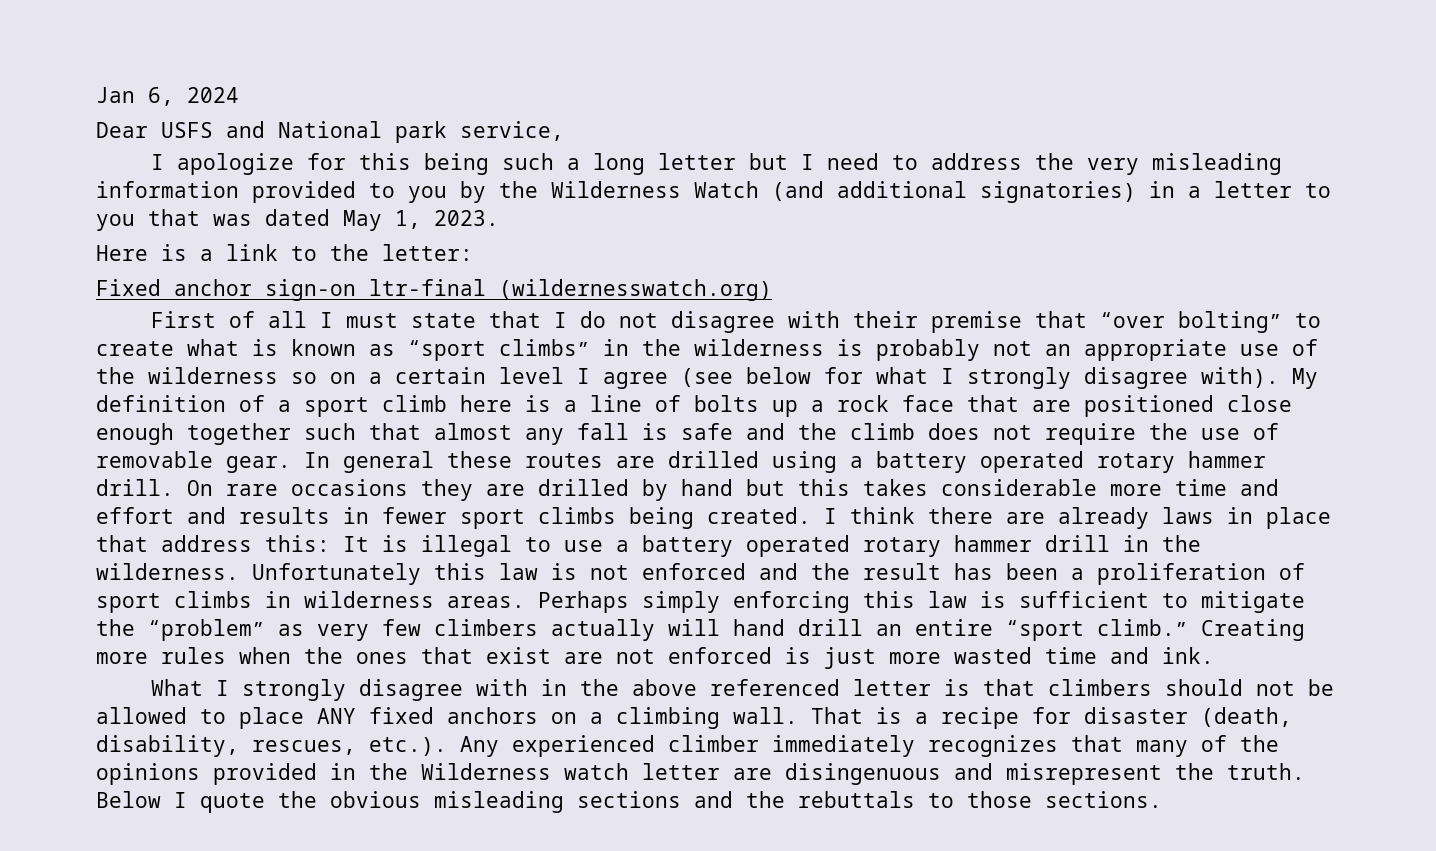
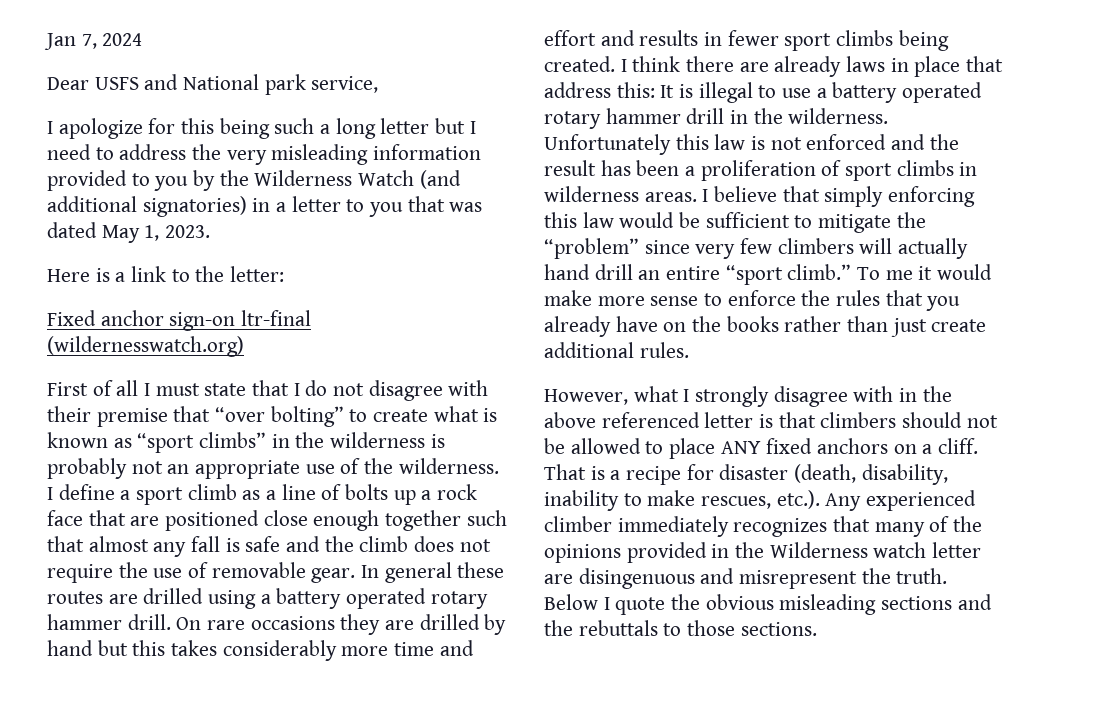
[148,87,174,106] 6, -> [81,34,97,49] 7,
[148,367,1318,389] [96,395,265,412] wilderness so on a certain level I agree (see below for what I strongly disagree with). My definition of -> [398,458,499,474] [47,484,115,500] wilderness. I define
[460,395,551,412] here is -> [242,490,261,500] as
[941,479,1097,496] considerable -> [222,640,337,661] considerably
[538,591,629,613] Perhaps -> [702,186,820,202] I believe that
[980,591,1006,608] is -> [619,212,701,228] would be
[278,624,304,636] as -> [644,240,690,254] since
[551,619,720,641] actually will -> [859,238,969,259] will actually
[1201,619,1305,641] [96,647,1214,669] [150,679,203,696] Creating more rules when the ones that exist are not enforced is just more wasted time and ink. // What -> [857,264,993,280] [544,290,961,311] [544,316,987,337] [544,342,689,358] [544,386,679,405] To me it would make more sense to enforce the rules that you already have on the books rather than just create additional rules. // However, what
[616,707,798,729] climbing wall. -> [938,438,979,454] cliff.
(239, 746) none -> [544,490,696,511] inability to make

